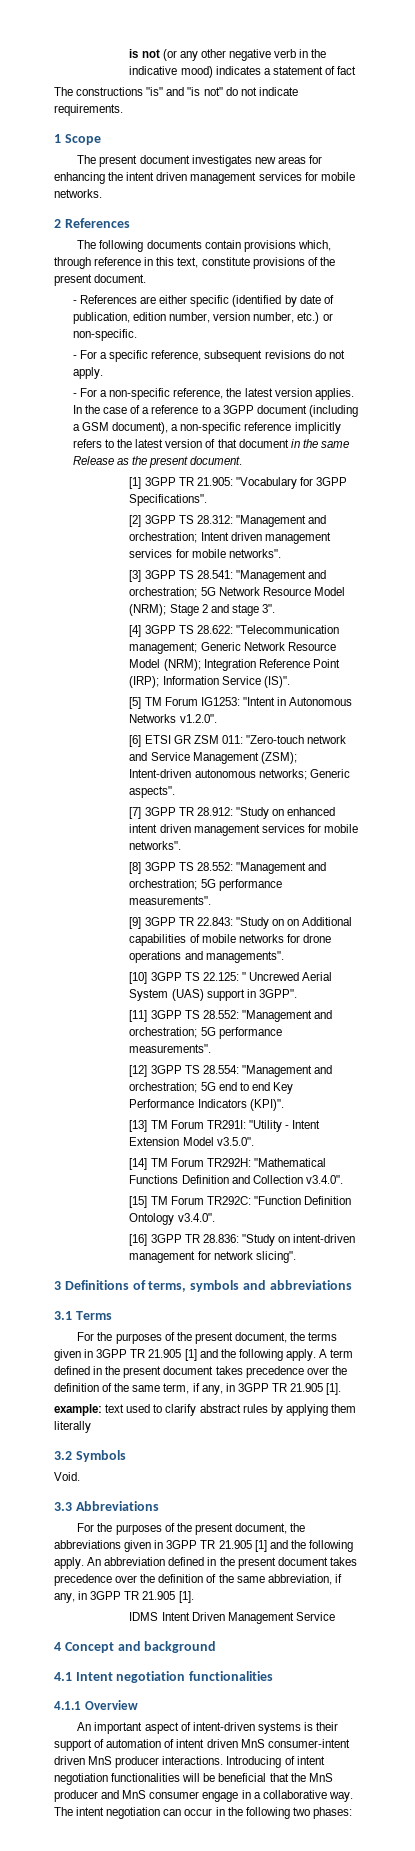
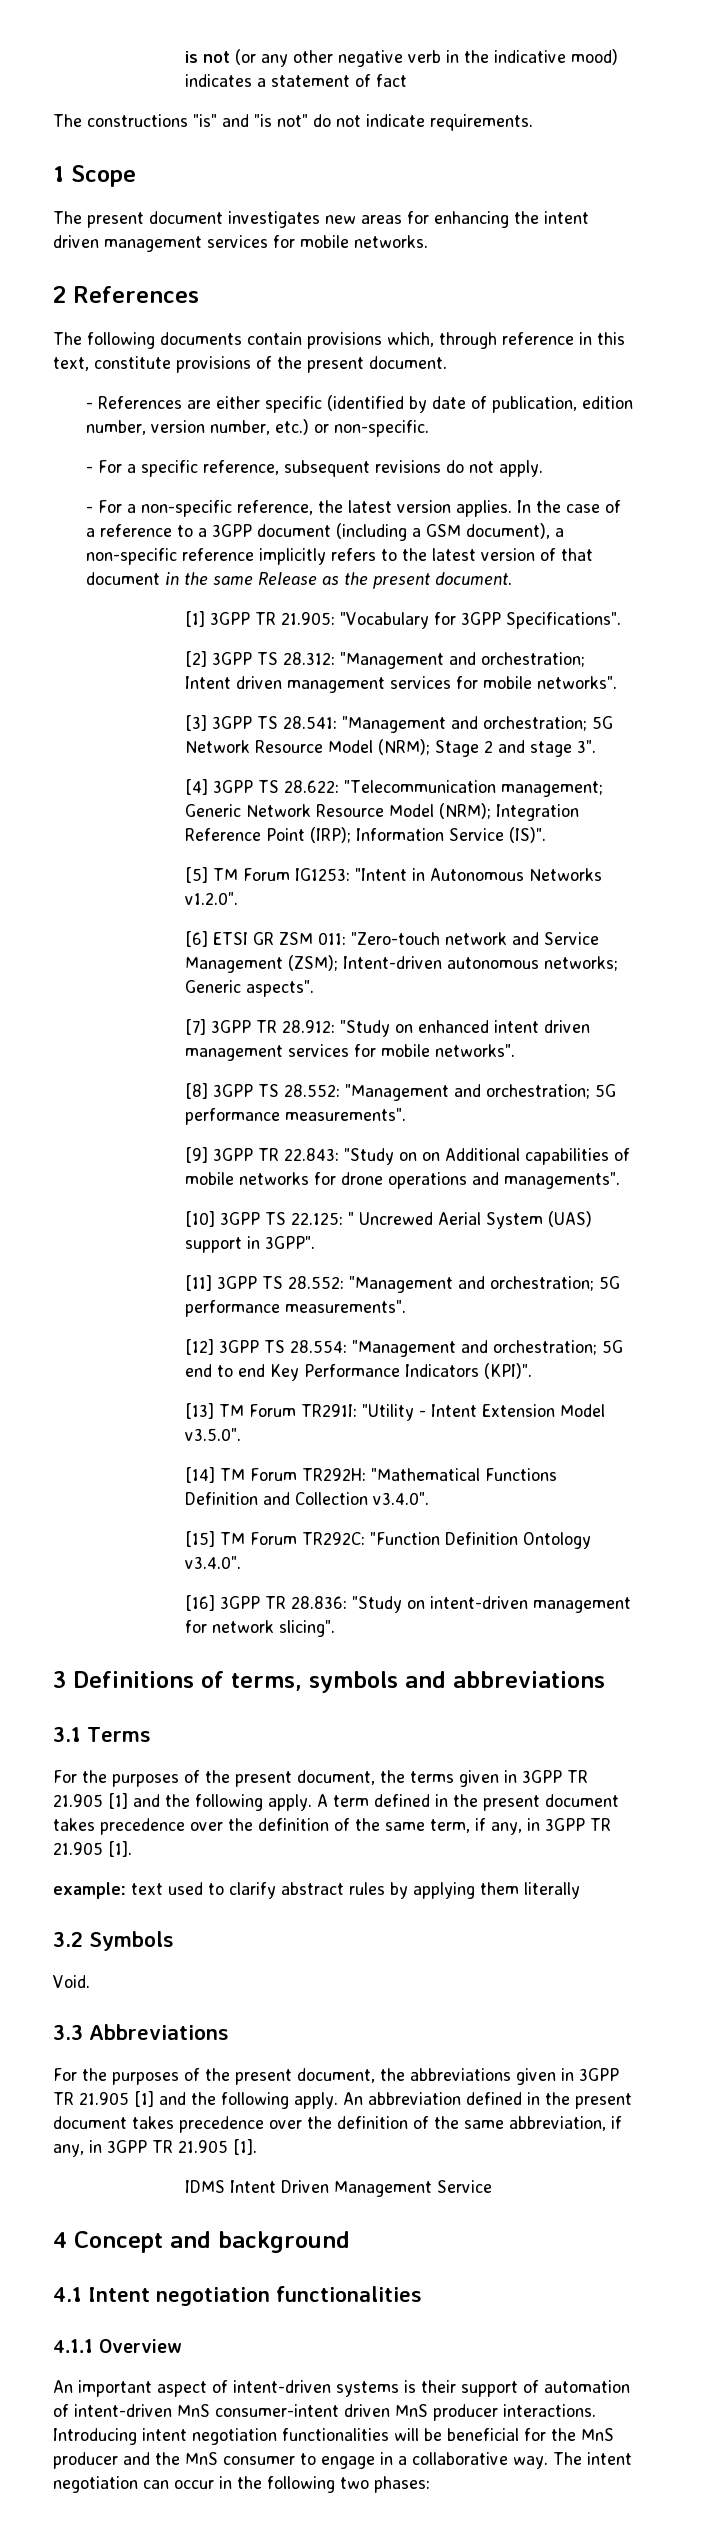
[176,1739,238,1748] intent driven -> [74,2404,172,2417] intent-driven
[284,1756,295,1765] of -> (137, 2436) none
[269,1773,289,1782] that -> [524,2428,546,2441] for
(120, 1794) none -> [155,2452,180,2465] the
(200, 1795) none -> [300,2453,316,2465] to

